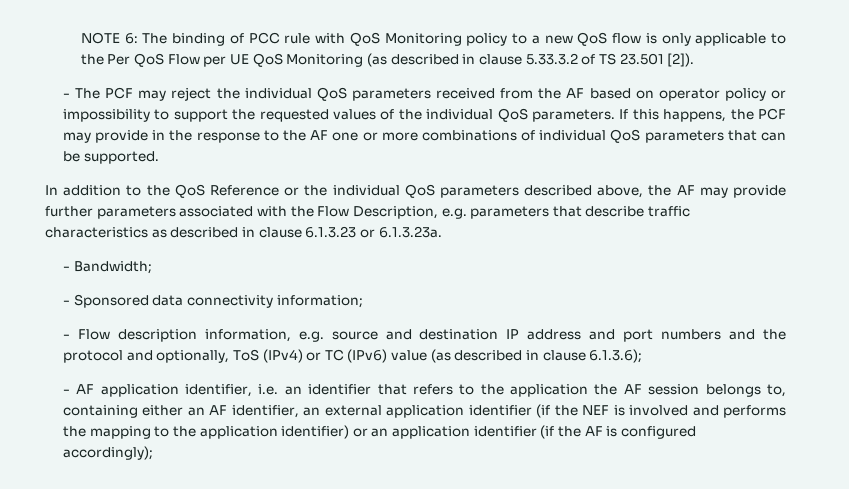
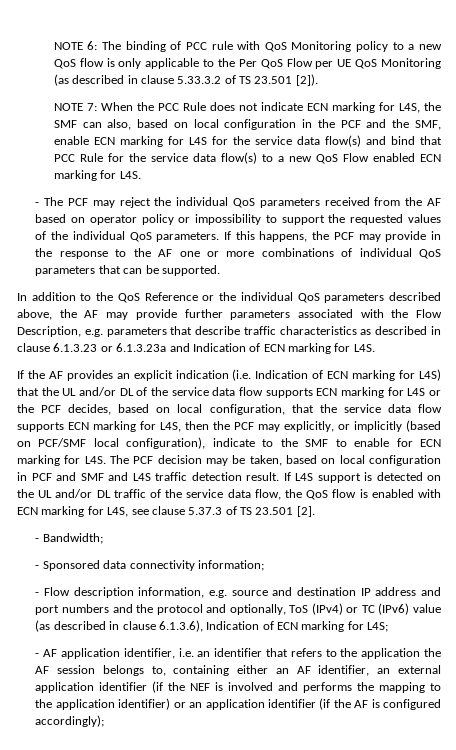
(695, 60) none -> [53,102,442,113] [53,119,442,130] [53,135,443,147] [53,152,442,164] [53,170,141,181] // NOTE 7: When the PCC Rule does not indicate ECN marking for L4S, the SMF can also, based on local configuration in the PCF and the SMF, enable ECN marking for L4S for the service data flow(s) and bind that PCC Rule for the service data flow(s) to a new QoS Flow enabled ECN marking for L4S.
[378,226,442,238] 6.1.3.23a. -> [116,343,375,354] [17,369,441,381] [17,387,442,398] [17,404,442,415] [17,420,441,432] [17,437,441,449] [17,455,441,466] [17,472,441,483] [17,489,441,500] [17,506,315,517] 6.1.3.23a and Indication of ECN marking for L4S. // If the AF provides an explicit indication (i.e. Indication of ECN marking for L4S) that the UL and/or DL of the service data flow supports ECN marking for L4S or the PCF decides, based on local configuration, that the service data flow supports ECN marking for L4S, then the PCF may explicitly, or implicitly (based on PCF/SMF local configuration), indicate to the SMF to enable for ECN marking for L4S. The PCF decision may be taken, based on local configuration in PCF and SMF and L4S traffic detection result. If L4S support is detected on the UL and/or DL traffic of the service data flow, the QoS flow is enabled with ECN marking for L4S, see clause 5.37.3 of TS 23.501 [2].
[589,349,643,363] 6.1.3.6); -> [158,620,389,632] 6.1.3.6), Indication of ECN marking for L4S;

